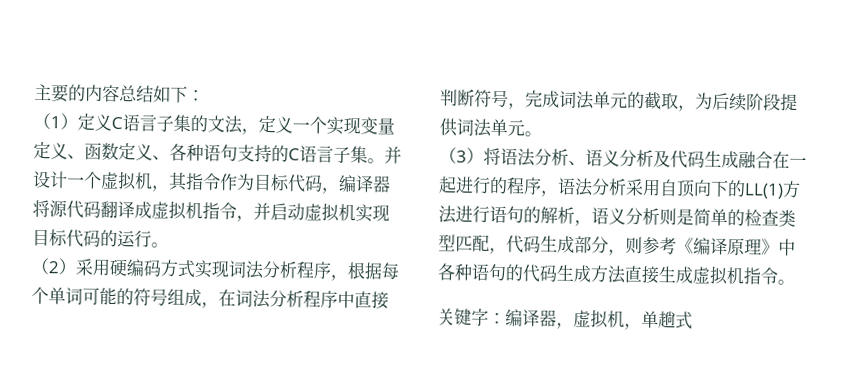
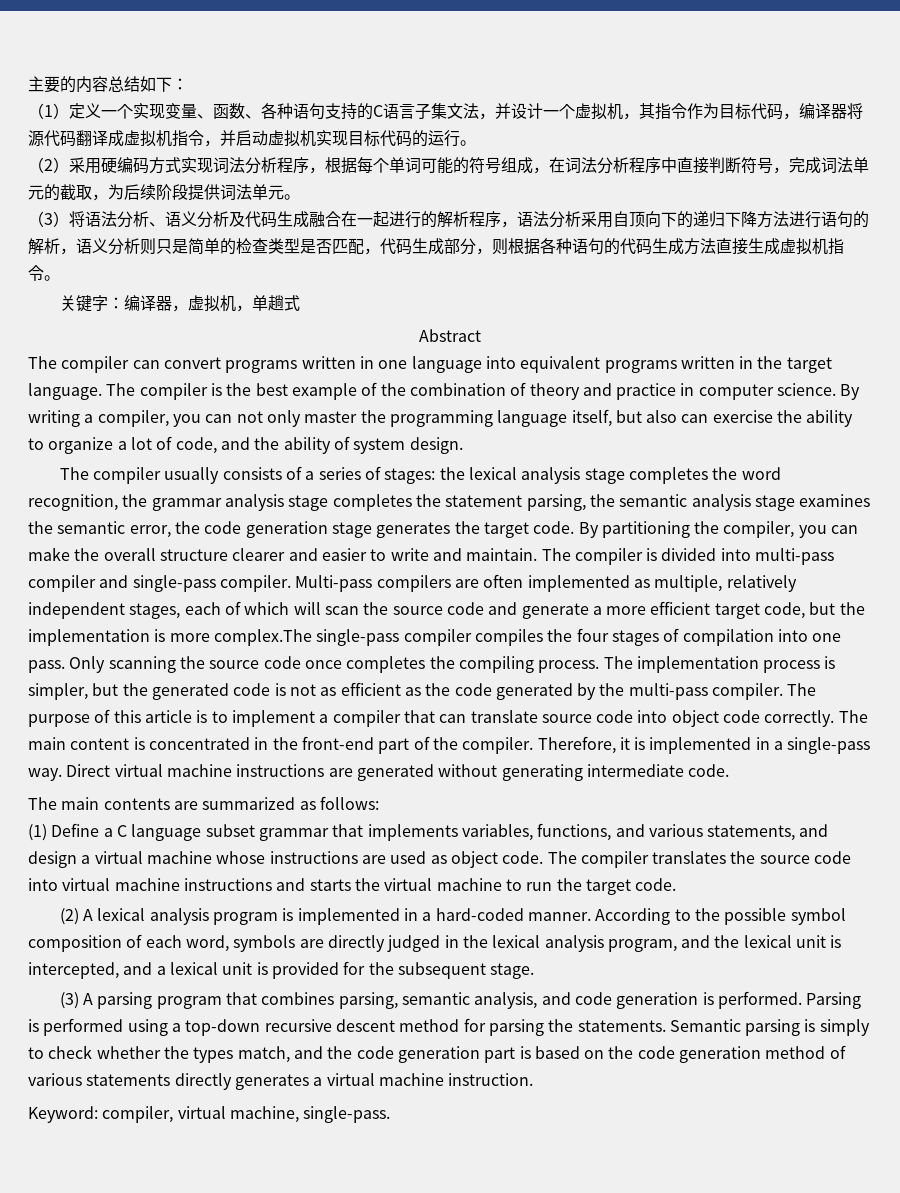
[111,114,395,135] [33,141,153,161] C语言子集的文法，定义一个实现变量定义、函数定义 -> [101,103,245,119] 一个实现变量、函数
[367,158,385,164] 。 -> [447,103,495,120] 文法，
(508, 185) none -> [437,211,469,228] 解析
[744,183,784,199] LL(1) -> [693,211,757,227] 递归下降
(677, 217) none -> [156,239,172,254] 只
(456, 243) none -> [300,239,332,254] 是否
[642,236,796,256] 参考《编译原理》中 -> [508,238,540,255] 根据
(693, 320) none -> [419,329,481,342] [28,356,832,373] [28,382,861,400] [28,409,854,427] [28,436,463,454] [59,466,781,484] [28,494,871,511] [28,521,859,538] [28,547,835,565] [28,574,797,592] [28,601,865,619] [28,628,842,646] [28,656,836,673] [28,682,817,700] [28,709,868,727] [28,736,871,754] [28,764,730,781] [28,796,379,810] [28,823,829,841] [28,851,852,868] [28,878,677,895] [59,908,846,925] [28,934,842,952] [28,961,535,979] [59,991,862,1009] [28,1018,870,1036] [28,1045,846,1063] [28,1073,534,1090] [28,1106,391,1123] // Abstract // The compiler can convert programs written in one language into equivalent programs written in the target language. The compiler is the best example of the combination of theory and practice in computer science. By writing a compiler, you can not only master the programming language itself, but also can exercise the ability to organize a lot of code, and the ability of system design. // The compiler usually consists of a series of stages: the lexical analysis stage completes the word recognition, the grammar analysis stage completes the statement parsing, the semantic analysis stage examines the semantic error, the code generation stage generates the target code. By partitioning the compiler, you can make the overall structure clearer and easier to write and maintain. The compiler is divided into multi-pass compiler and single-pass compiler. Multi-pass compilers are often implemented as multiple, relatively independent stages, each of which will scan the source code and generate a more efficient target code, but the implementation is more complex.The single-pass compiler compiles the four stages of compilation into one pass. Only scanning the source code once completes the compiling process. The implementation process is simpler, but the generated code is not as efficient as the code generated by the multi-pass compiler. The purpose of this article is to implement a compiler that can translate source code into object code correctly. The main content is concentrated in the front-end part of the compiler. Therefore, it is implemented in a single-pass way. Direct virtual machine instructions are generated without generating intermediate code. // The main contents are summarized as follows: // (1) Define a C language subset grammar that implements variables, functions, and various statements, and design a virtual machine whose instructions are used as object code. The compiler translates the source code into virtual machine instructions and starts the virtual machine to run the target code. // (2) A lexical analysis program is implemented in a hard-coded manner. According to the possible symbol composition of each word, symbols are directly judged in the lexical analysis program, and the lexical unit is intercepted, and a lexical unit is provided for the subsequent stage. // (3) A parsing program that combines parsing, semantic analysis, and code generation is performed. Parsing is performed using a top-down recursive descent method for parsing the statements. Semantic parsing is simply to check whether the types match, and the code generation part is based on the code generation method of various statements directly generates a virtual machine instruction. // Keyword: compiler, virtual machine, single-pass.

